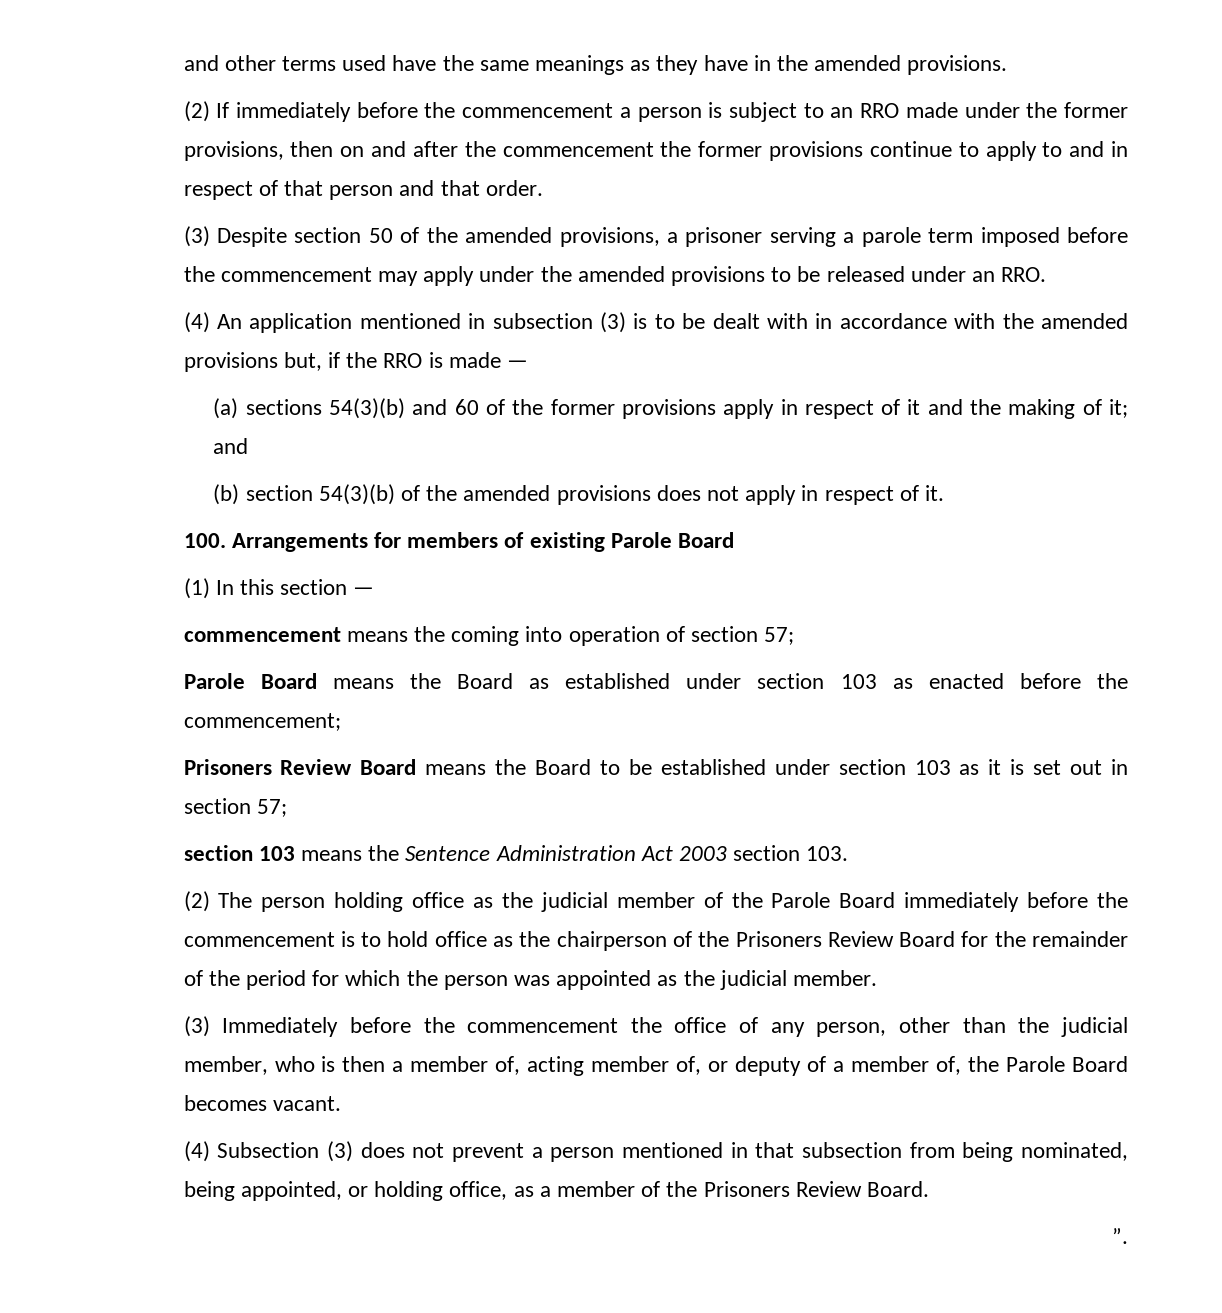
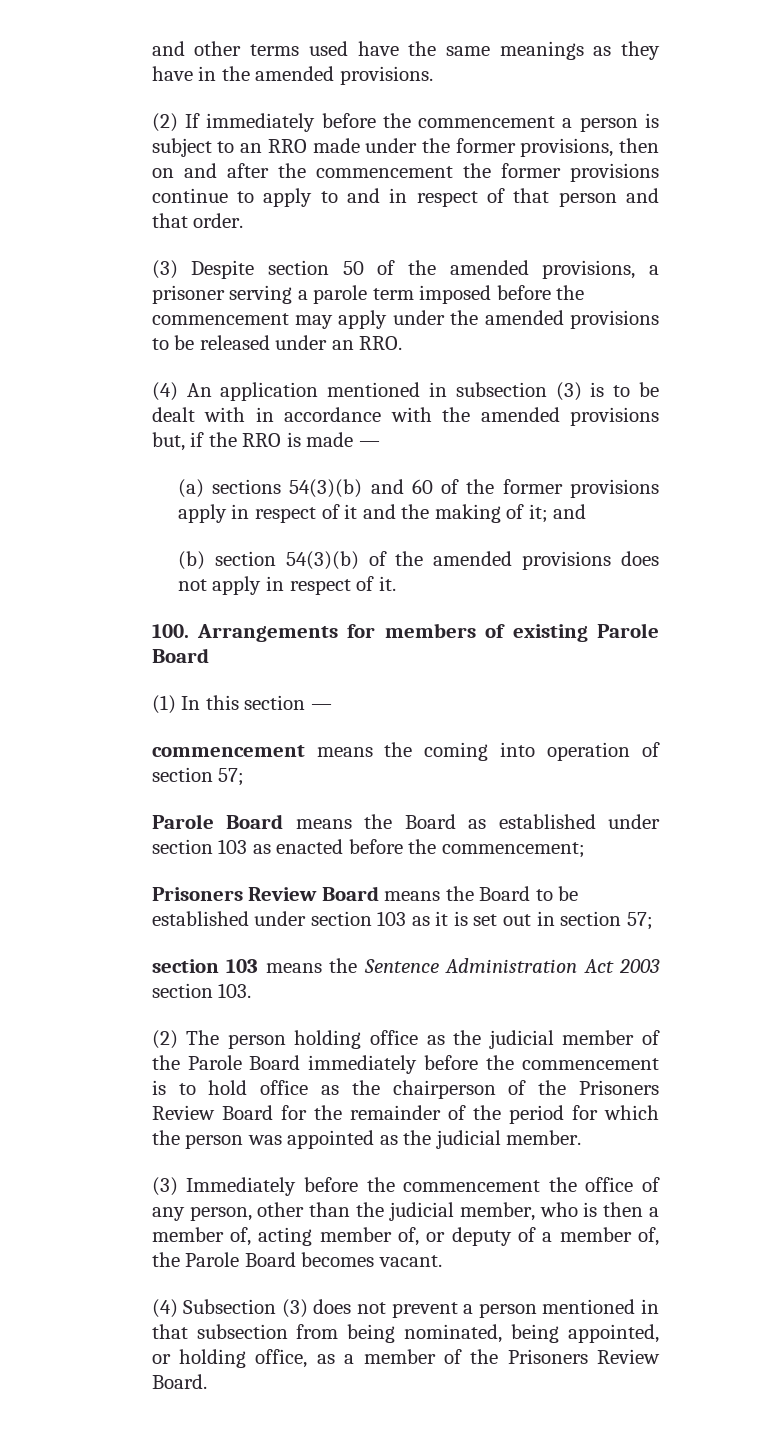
[1112,1228,1128,1244] // ”. -> (207, 1381) none

